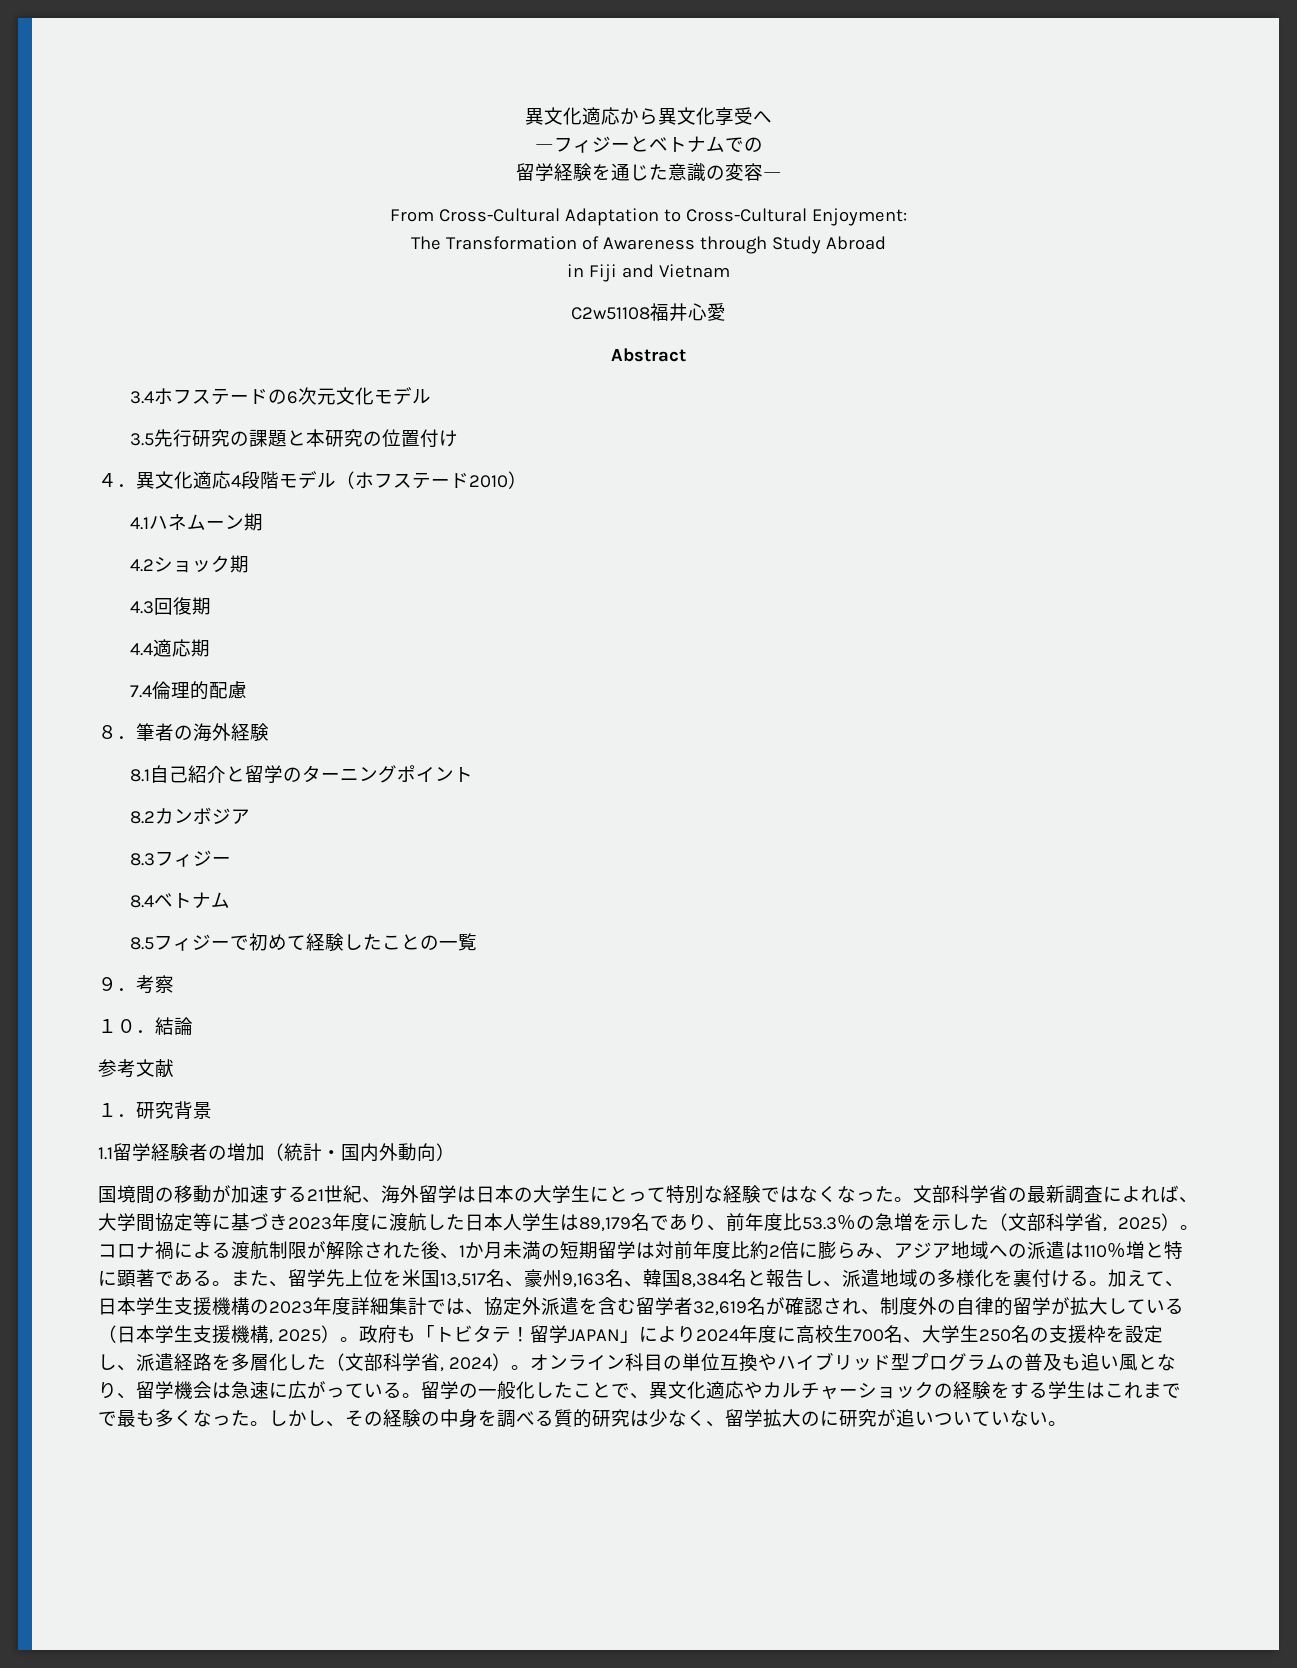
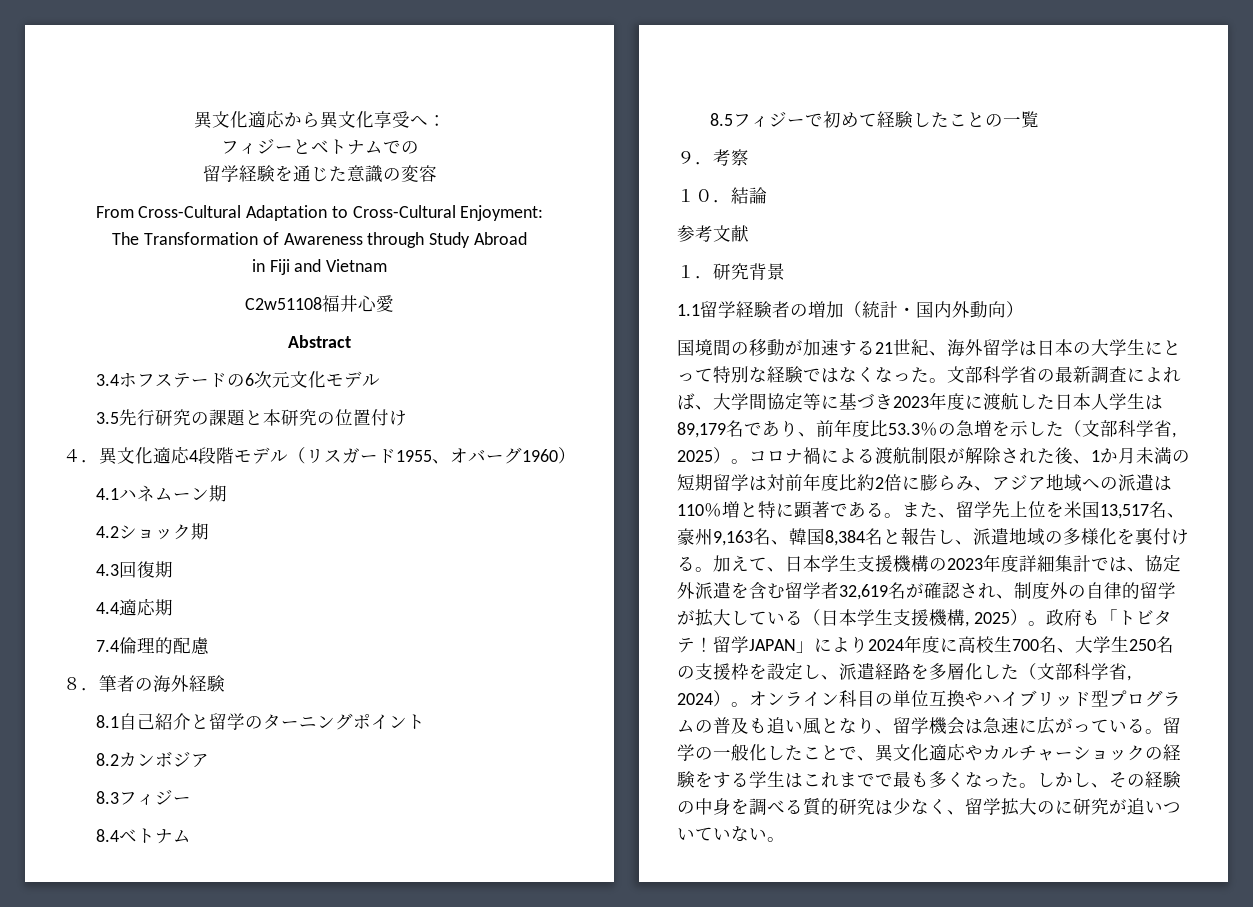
[534,144,554,151] // ― -> [427,115,446,126] ： //
[762,172,782,179] ― -> (437, 173) none
[355,472,508,489] ホフステード2010 -> [306,447,558,464] リスガード1955、オバーグ1960

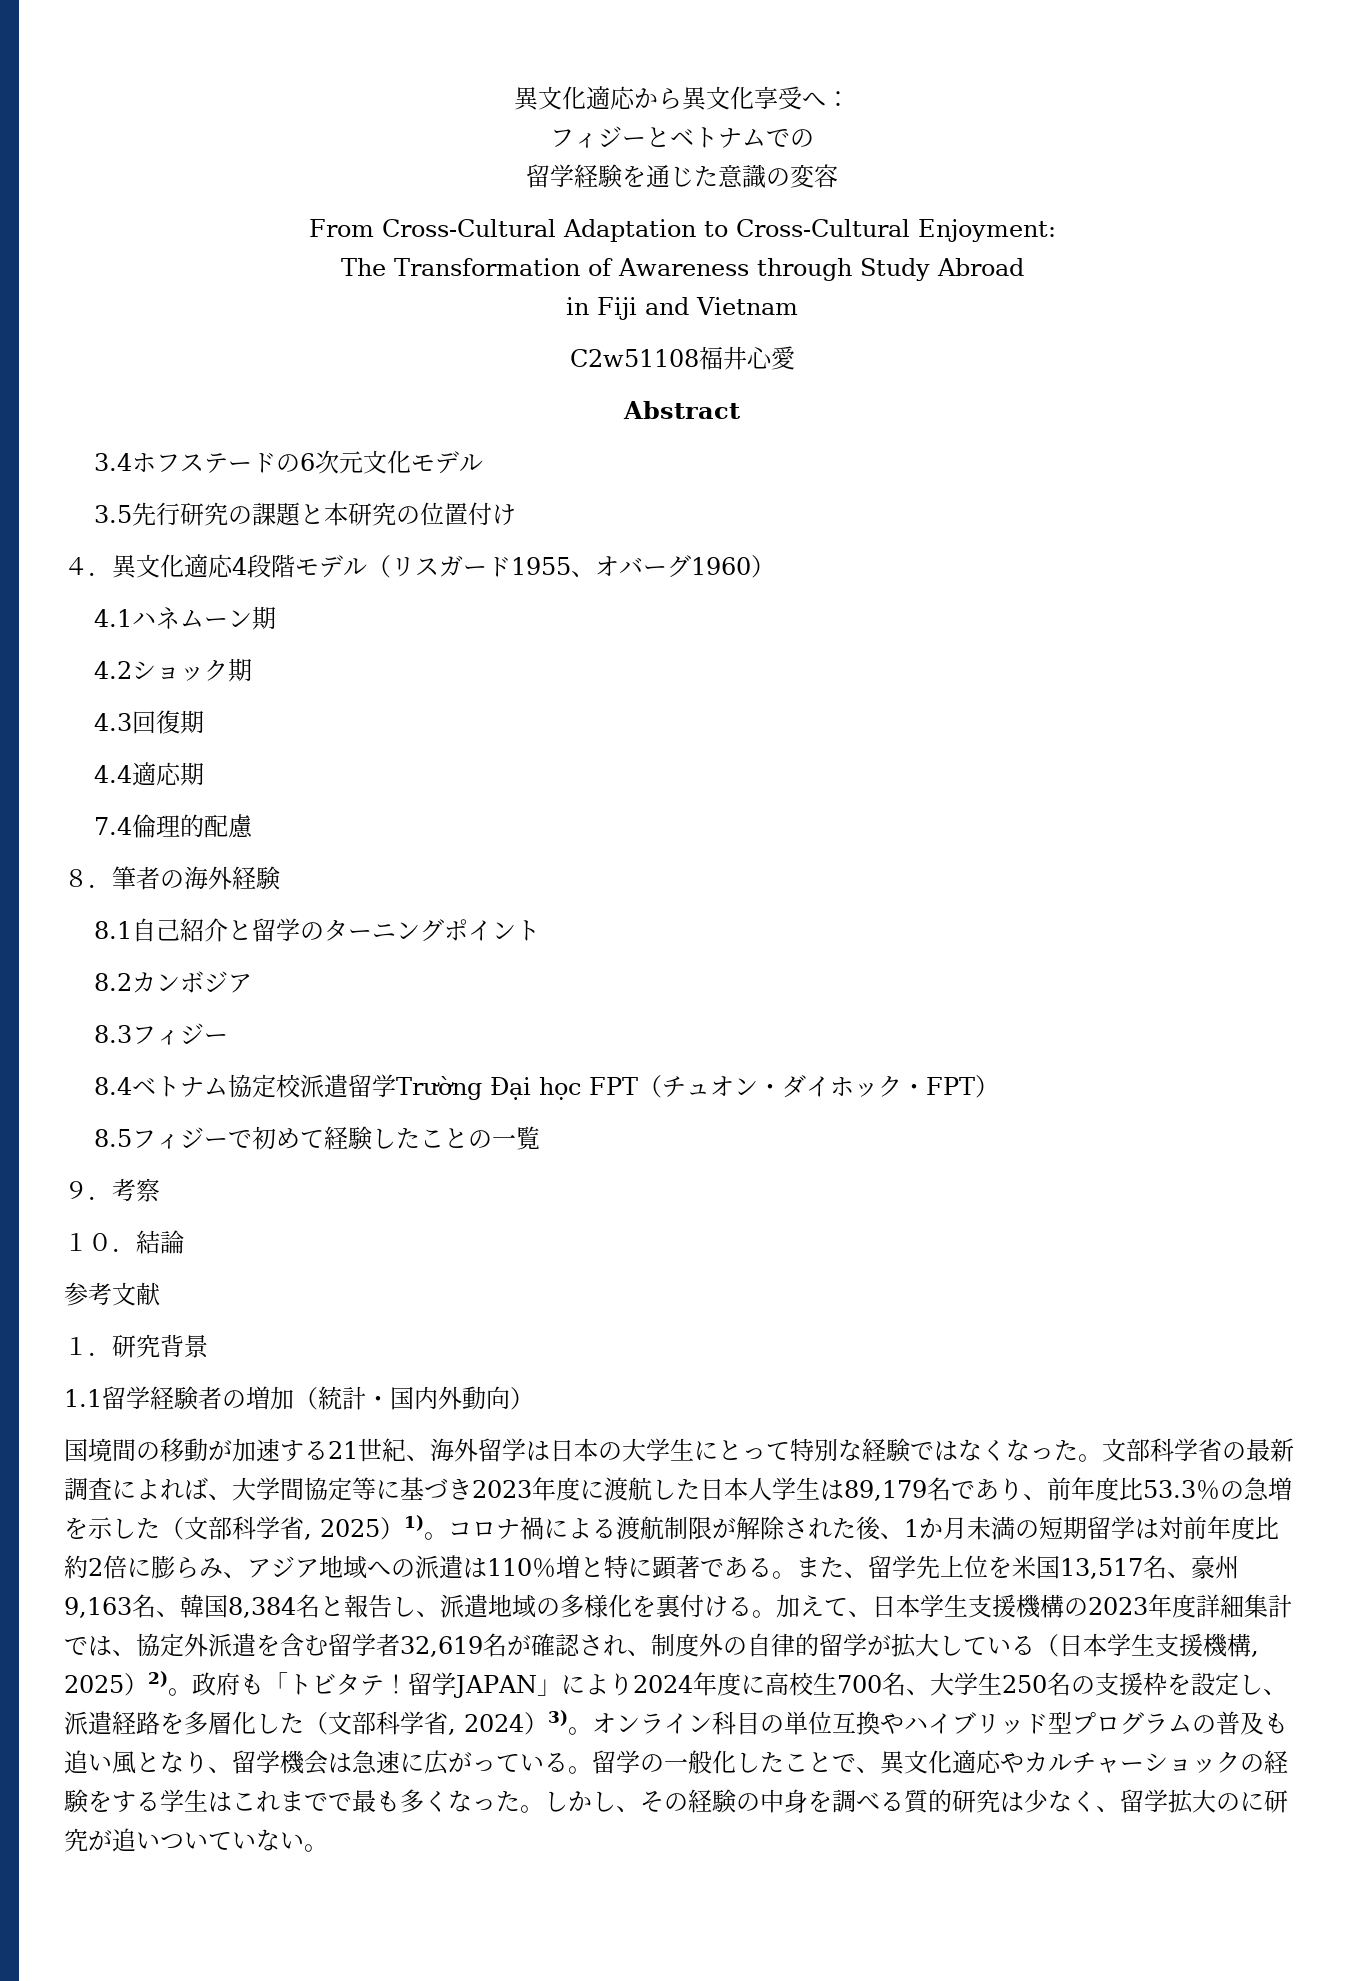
(191, 836) none -> [228,1074,1000,1100] 協定校派遣留学Trường Đại học FPT（チュオン・ダイホック・FPT）
(731, 455) none -> [404,1515,424,1531] 1)
(1028, 617) none -> [148,1671,168,1687] 2)
(731, 698) none -> [548,1710,568,1726] 3)

